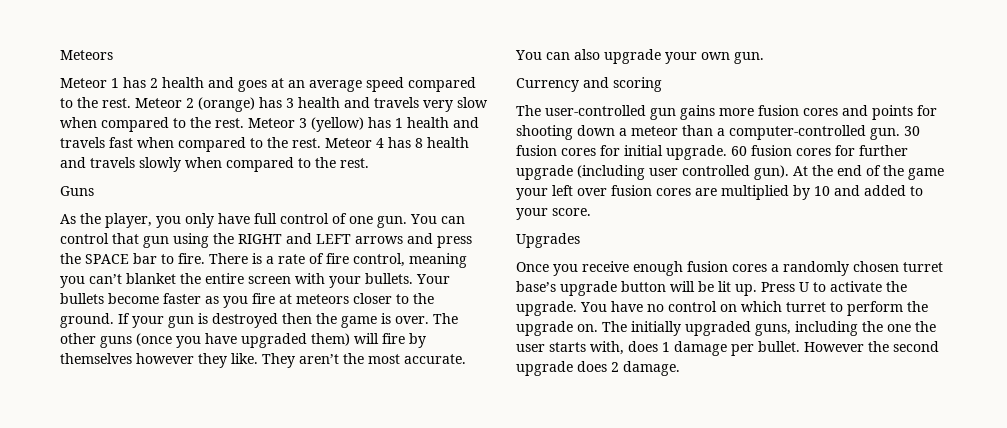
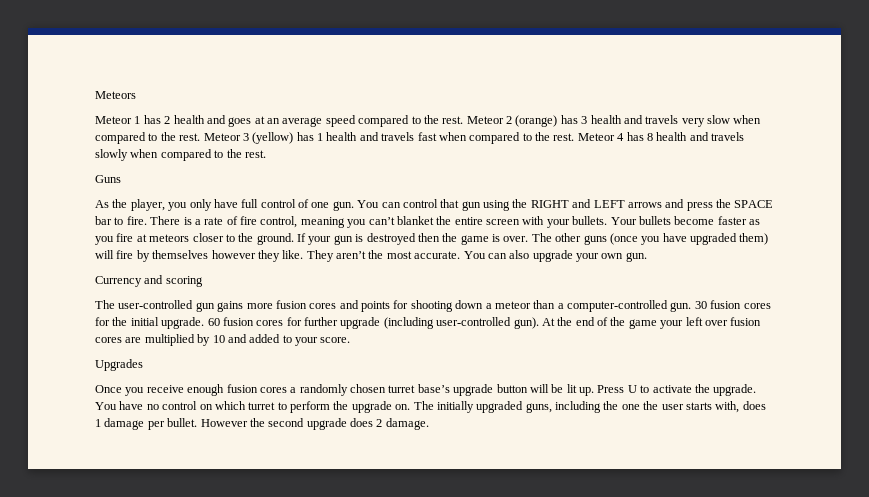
(620, 150) none -> [112,317,128,326] the
[649,165,750,176] user controlled -> [436,317,512,326] user-controlled

